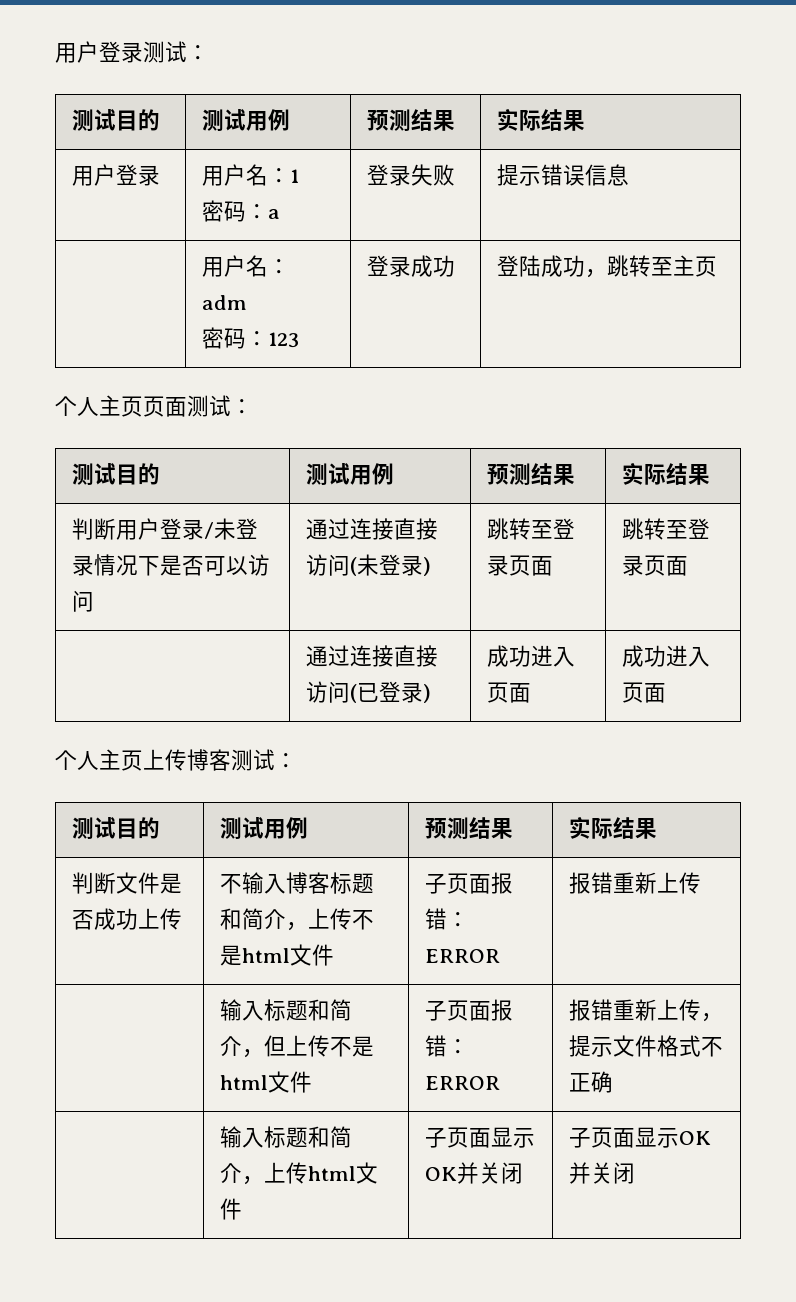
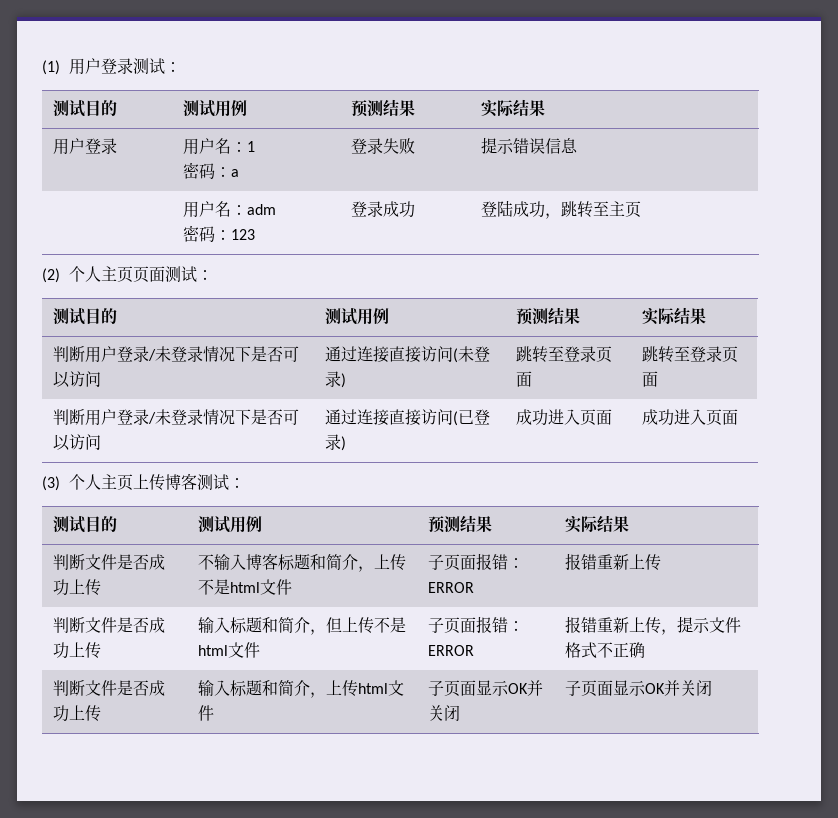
(55, 53) none -> [42,60,60,75] (1)
(717, 266) none -> [42,268,60,283] (2)
(688, 566) none -> [52,409,299,426] [52,434,101,451] 判断用户登录/未登录情况下是否可以访问
(666, 693) none -> [42,476,60,491] (3)
(701, 883) none -> [52,617,165,634] [52,642,101,659] 判断文件是否成功上传
(613, 1082) none -> [52,680,165,697] [52,705,101,722] 判断文件是否成功上传

